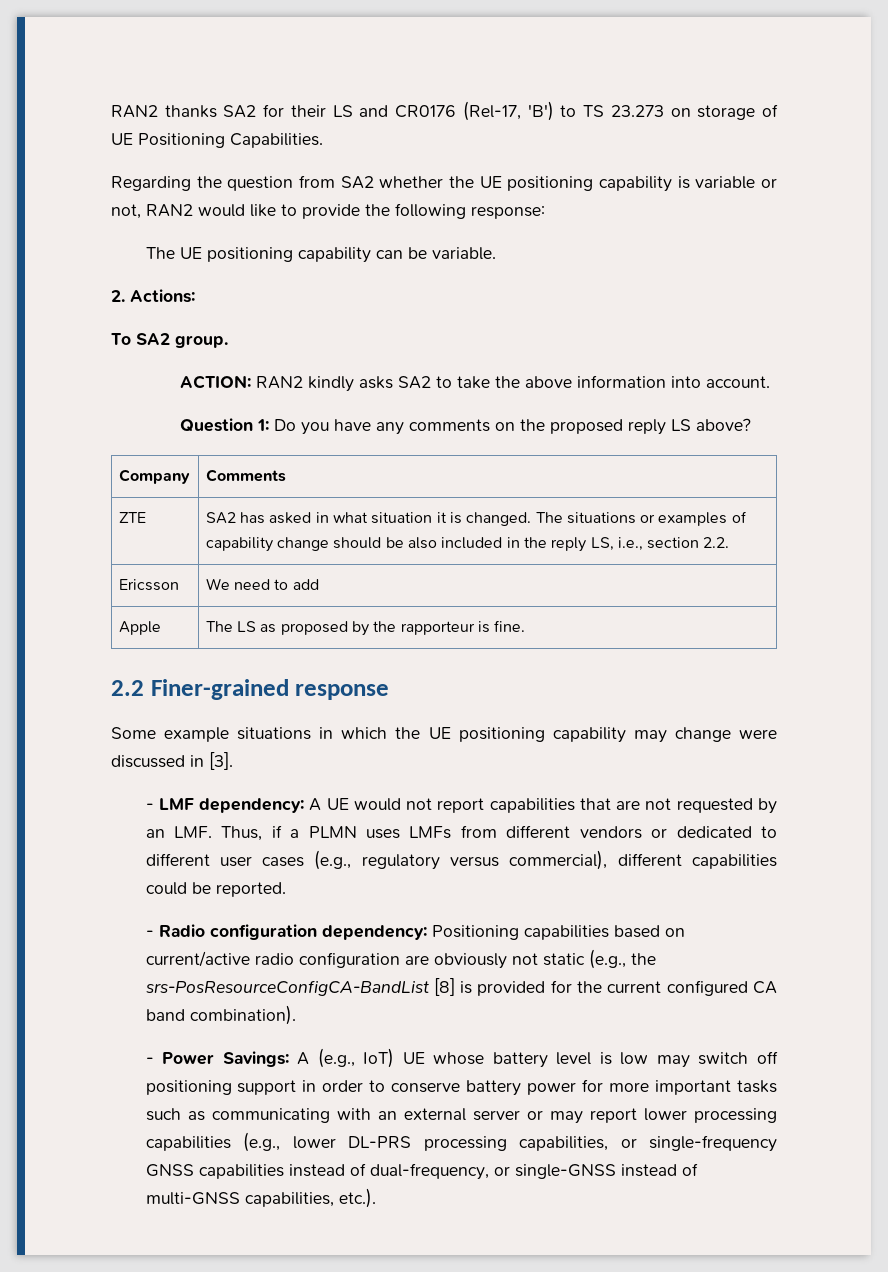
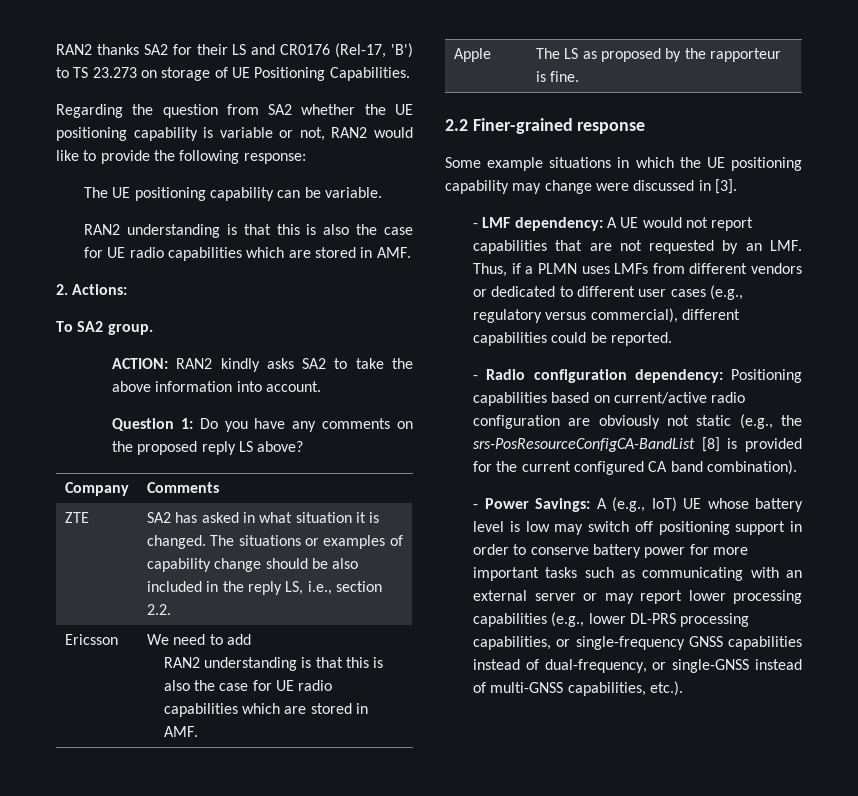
(496, 253) none -> [84,224,413,238] [84,247,411,261] // RAN2 understanding is that this is also the case for UE radio capabilities which are stored in AMF.
(319, 584) none -> [163,657,384,671] [163,680,333,691] [163,703,369,717] [163,726,198,737] // RAN2 understanding is that this is also the case for UE radio capabilities which are stored in AMF.

